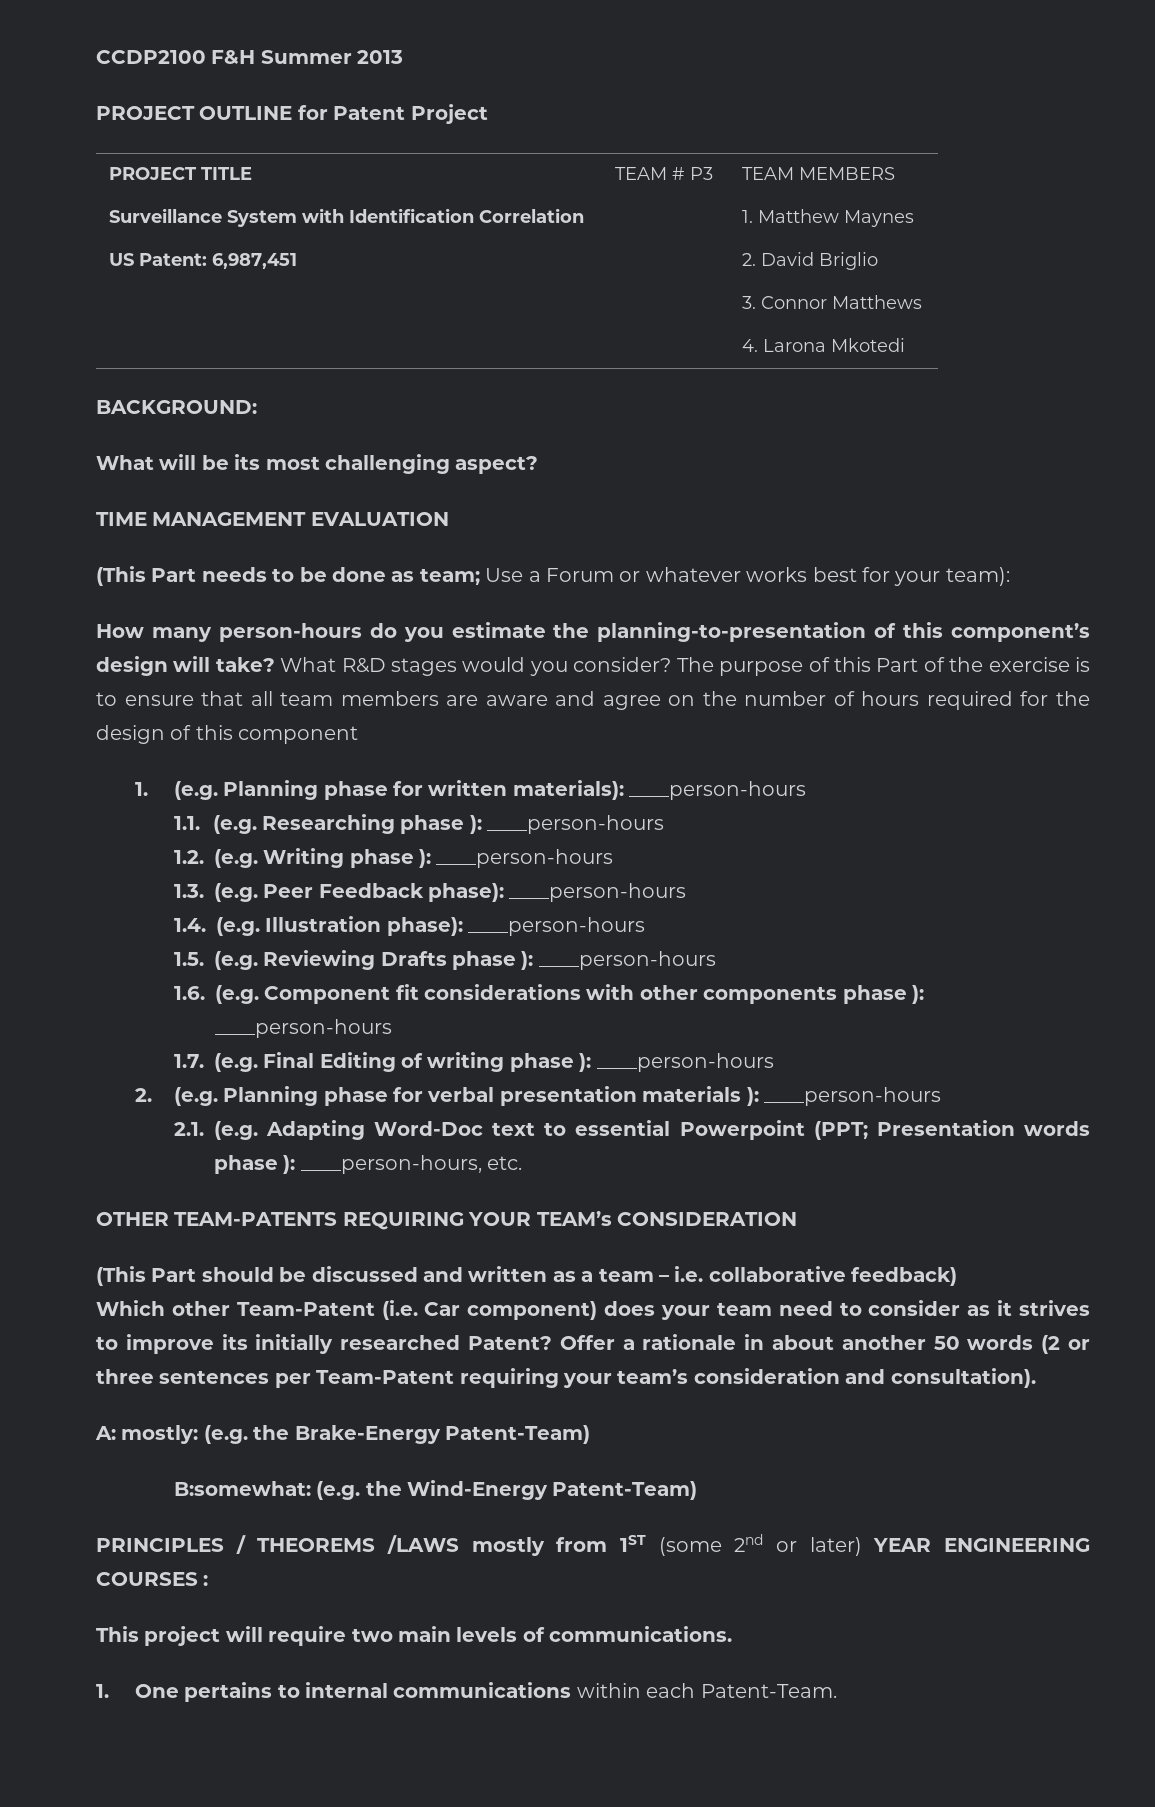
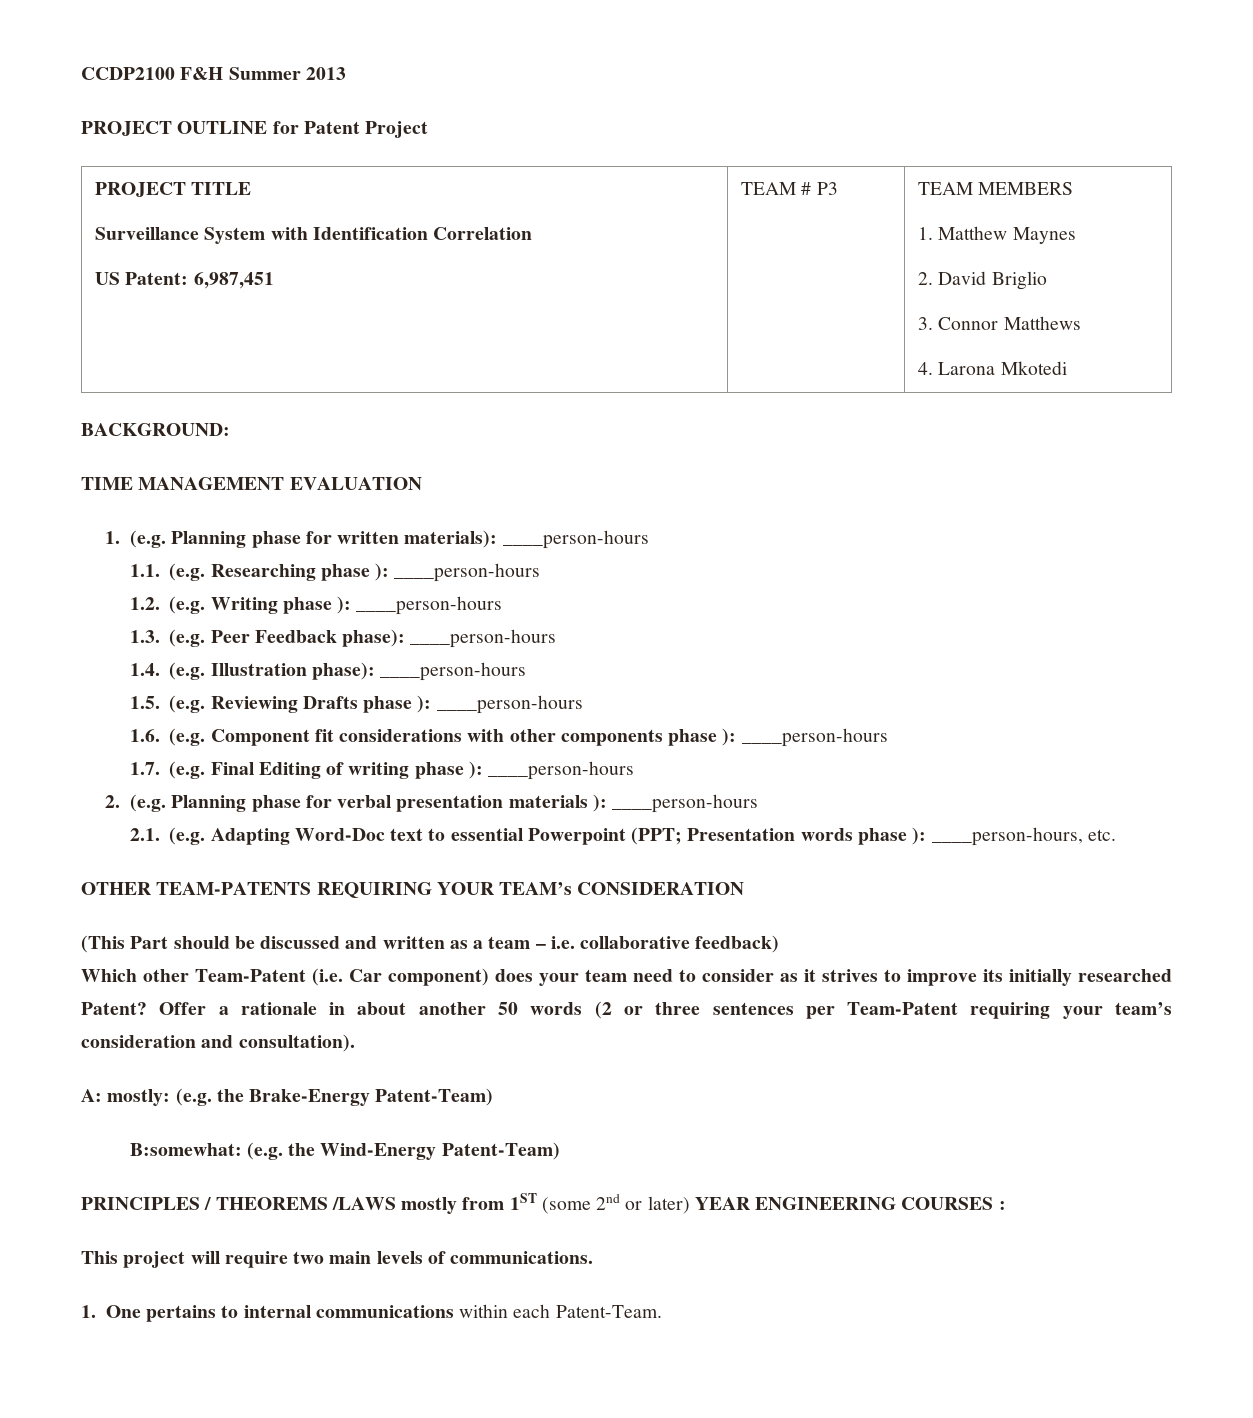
[96,454,539,474] [96,512,449,526] [96,566,1010,586] [96,622,1090,642] [96,656,1090,676] [96,691,1090,710] [96,725,359,744] What will be its most challenging aspect? // TIME MANAGEMENT EVALUATION // (This Part needs to be done as team; Use a Forum or whatever works best for your team): // How many person-hours do you estimate the planning-to-presentation of this component’s design will take? What R&D stages would you consider? The purpose of this Part of the exercise is to ensure that all team members are aware and agree on the number of hours required for the design of this component -> [81,477,422,490] TIME MANAGEMENT EVALUATION

